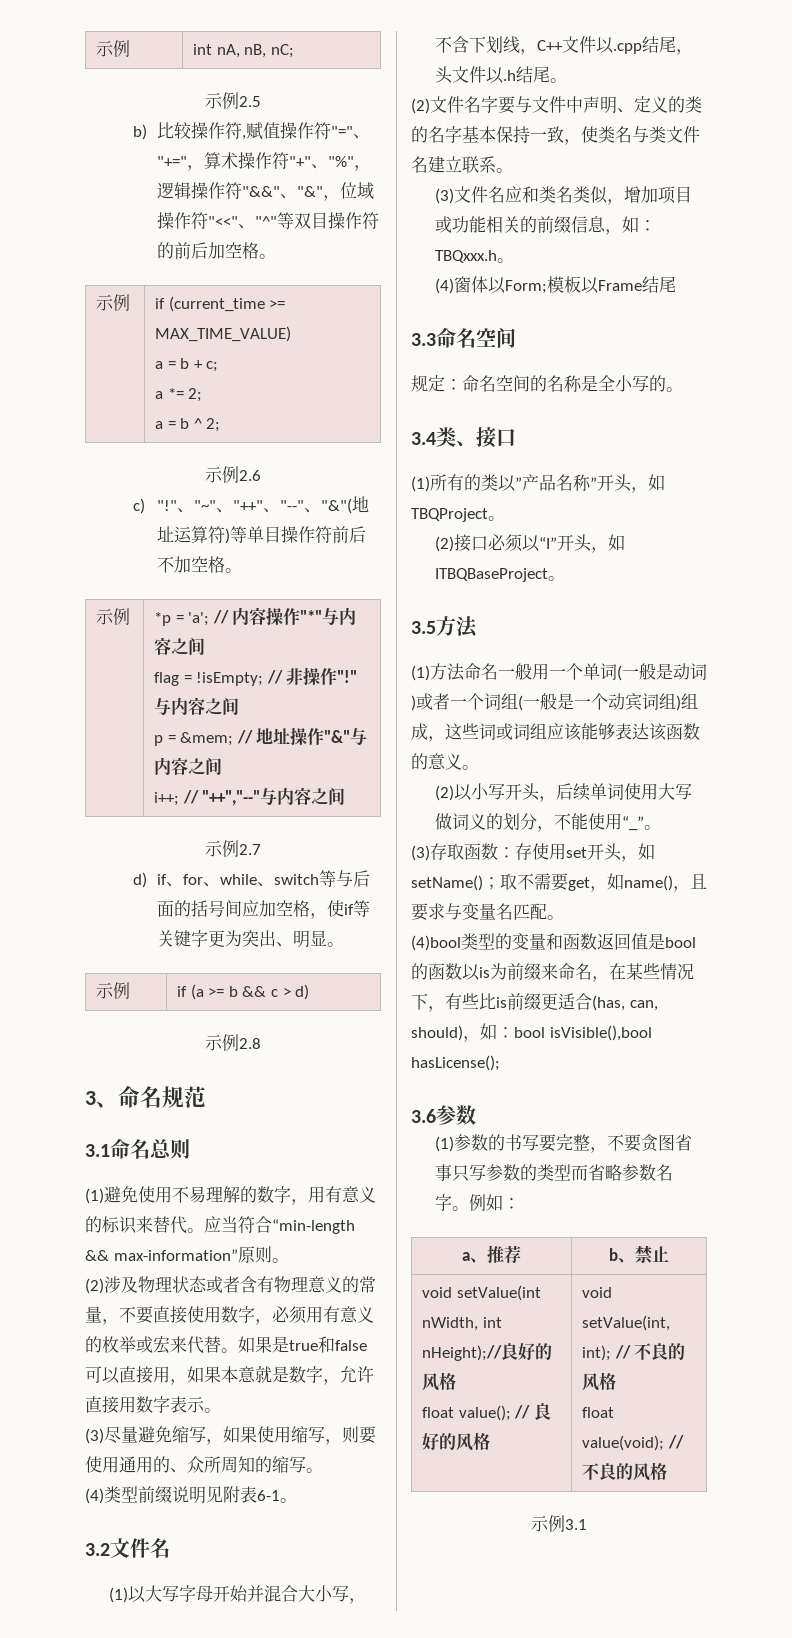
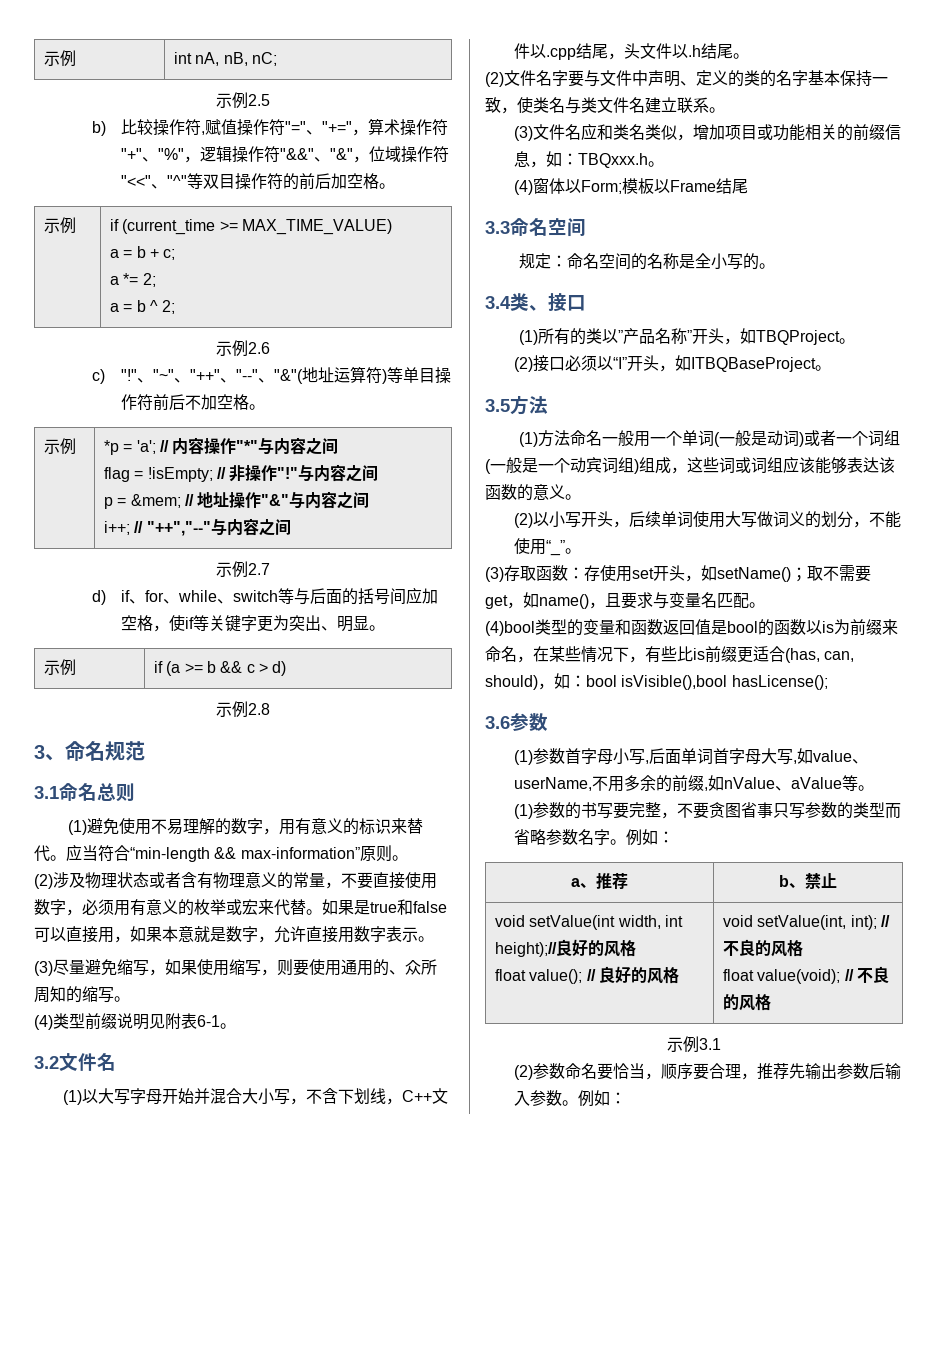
(476, 1115) none -> [514,748,869,765] [514,775,875,792] // (1)参数首字母小写,后面单词首字母大写,如value、userName,不用多余的前缀,如nValue、aValue等。
[422,1317,502,1331] [422,1345,503,1361] nWidth, int nHeight);// -> [617,915,683,929] [494,942,557,957] width, int height);//
(587, 1524) none -> [514,1063,902,1080] [514,1090,627,1107] // (2)参数命名要恰当，顺序要合理，推荐先输出参数后输入参数。例如：

